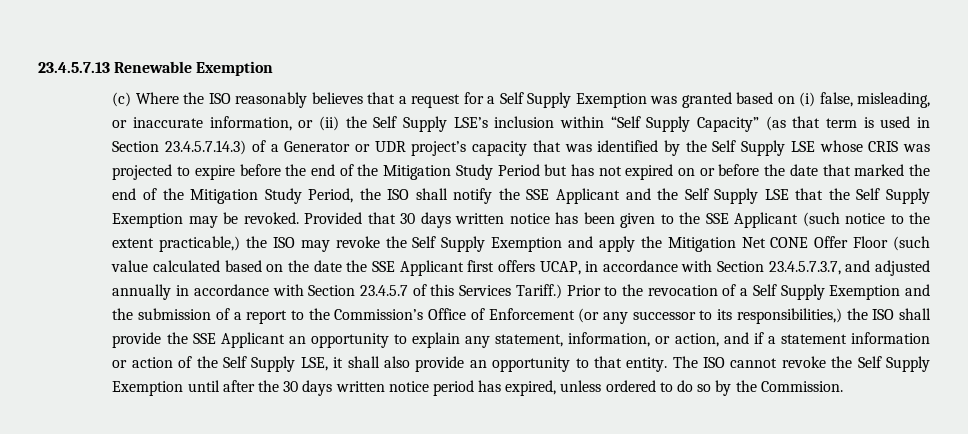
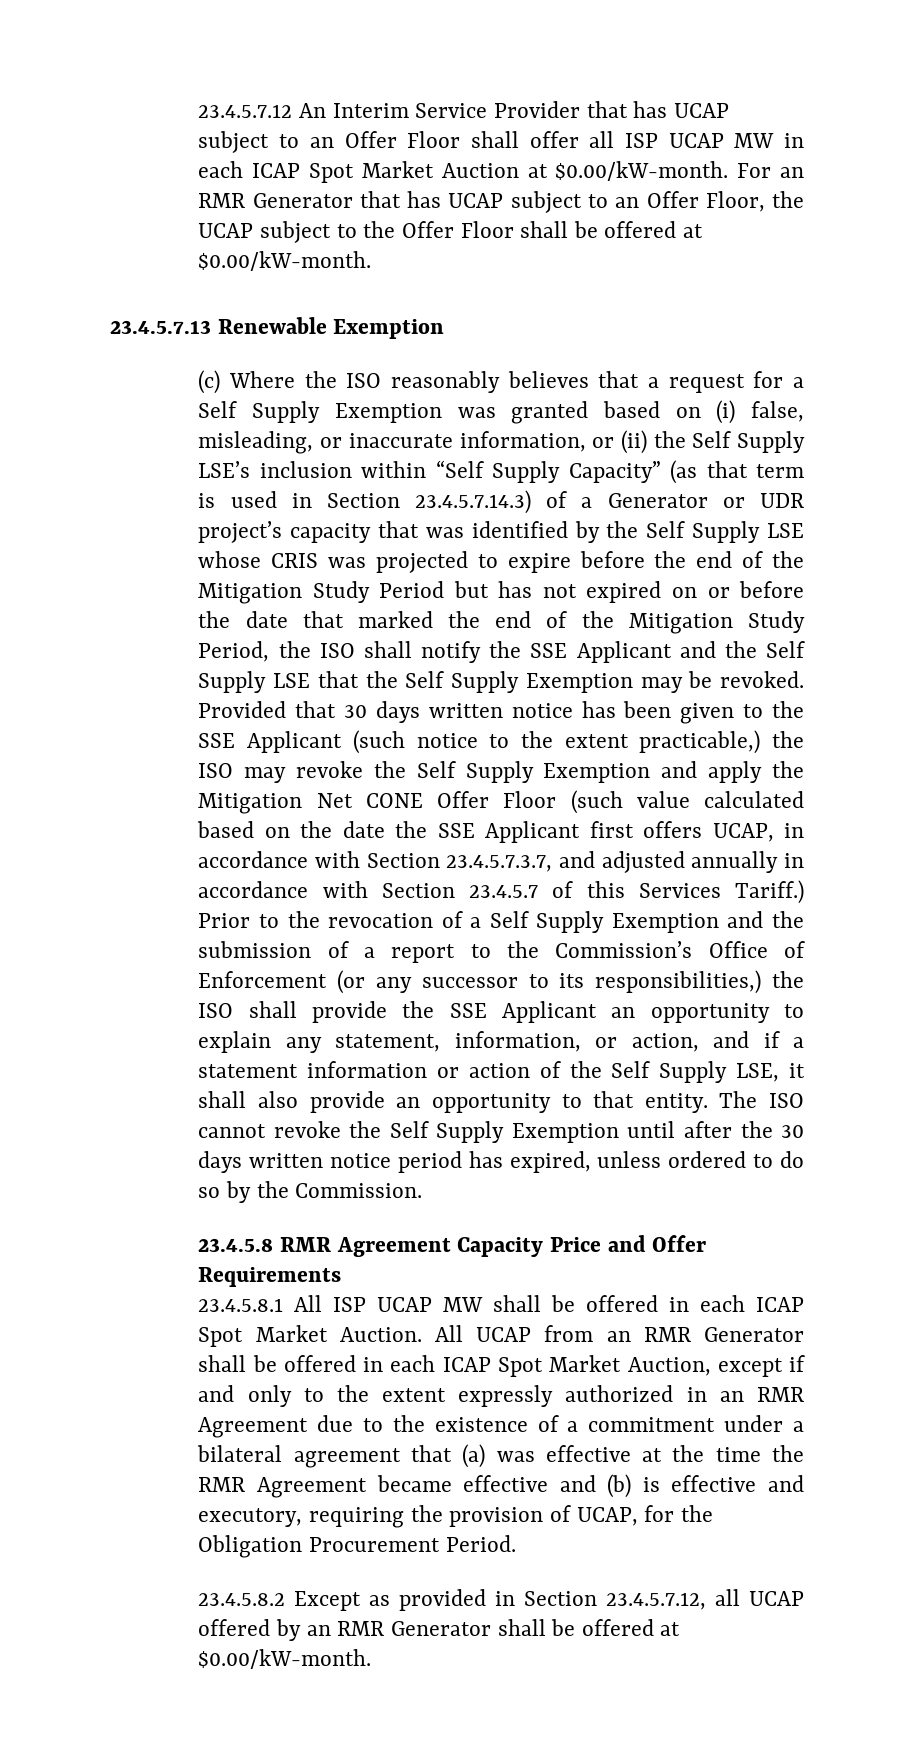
(38, 67) none -> [198,101,729,118] [198,131,805,153] [198,161,805,183] [198,191,805,213] [198,221,704,243] [198,251,372,271] 23.4.5.7.12 An Interim Service Provider that has UCAP subject to an Offer Floor shall offer all ISP UCAP MW in each ICAP Spot Market Auction at $0.00/kW-month. For an RMR Generator that has UCAP subject to an Offer Floor, the UCAP subject to the Offer Floor shall be offered at $0.00/kW-month. //
(843, 386) none -> [198,1235,707,1257] [198,1267,342,1287] [198,1295,804,1312] [198,1325,805,1347] [198,1355,806,1377] [198,1385,805,1407] [198,1415,804,1438] [197,1444,805,1468] [198,1474,805,1498] [198,1505,713,1528] [198,1535,516,1558] [198,1589,805,1611] [198,1619,681,1641] [198,1649,372,1669] // 23.4.5.8 RMR Agreement Capacity Price and Offer Requirements // 23.4.5.8.1 All ISP UCAP MW shall be offered in each ICAP Spot Market Auction. All UCAP from an RMR Generator shall be offered in each ICAP Spot Market Auction, except if and only to the extent expressly authorized in an RMR Agreement due to the existence of a commitment under a bilateral agreement that (a) was effective at the time the RMR Agreement became effective and (b) is effective and executory, requiring the provision of UCAP, for the Obligation Procurement Period. // 23.4.5.8.2 Except as provided in Section 23.4.5.7.12, all UCAP offered by an RMR Generator shall be offered at $0.00/kW-month.

